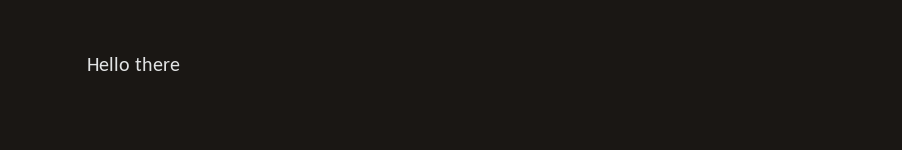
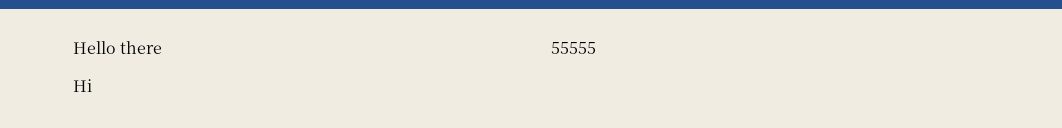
(181, 64) none -> [73,79,92,92] [551,42,596,54] // Hi // 55555

